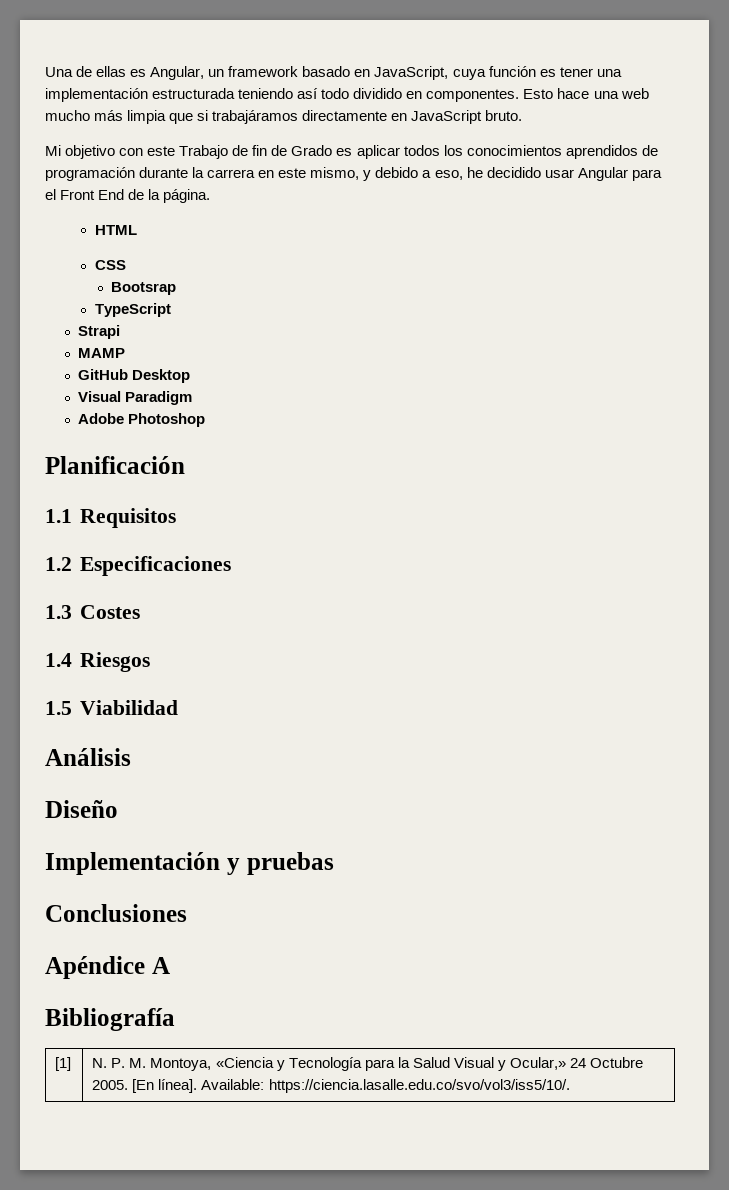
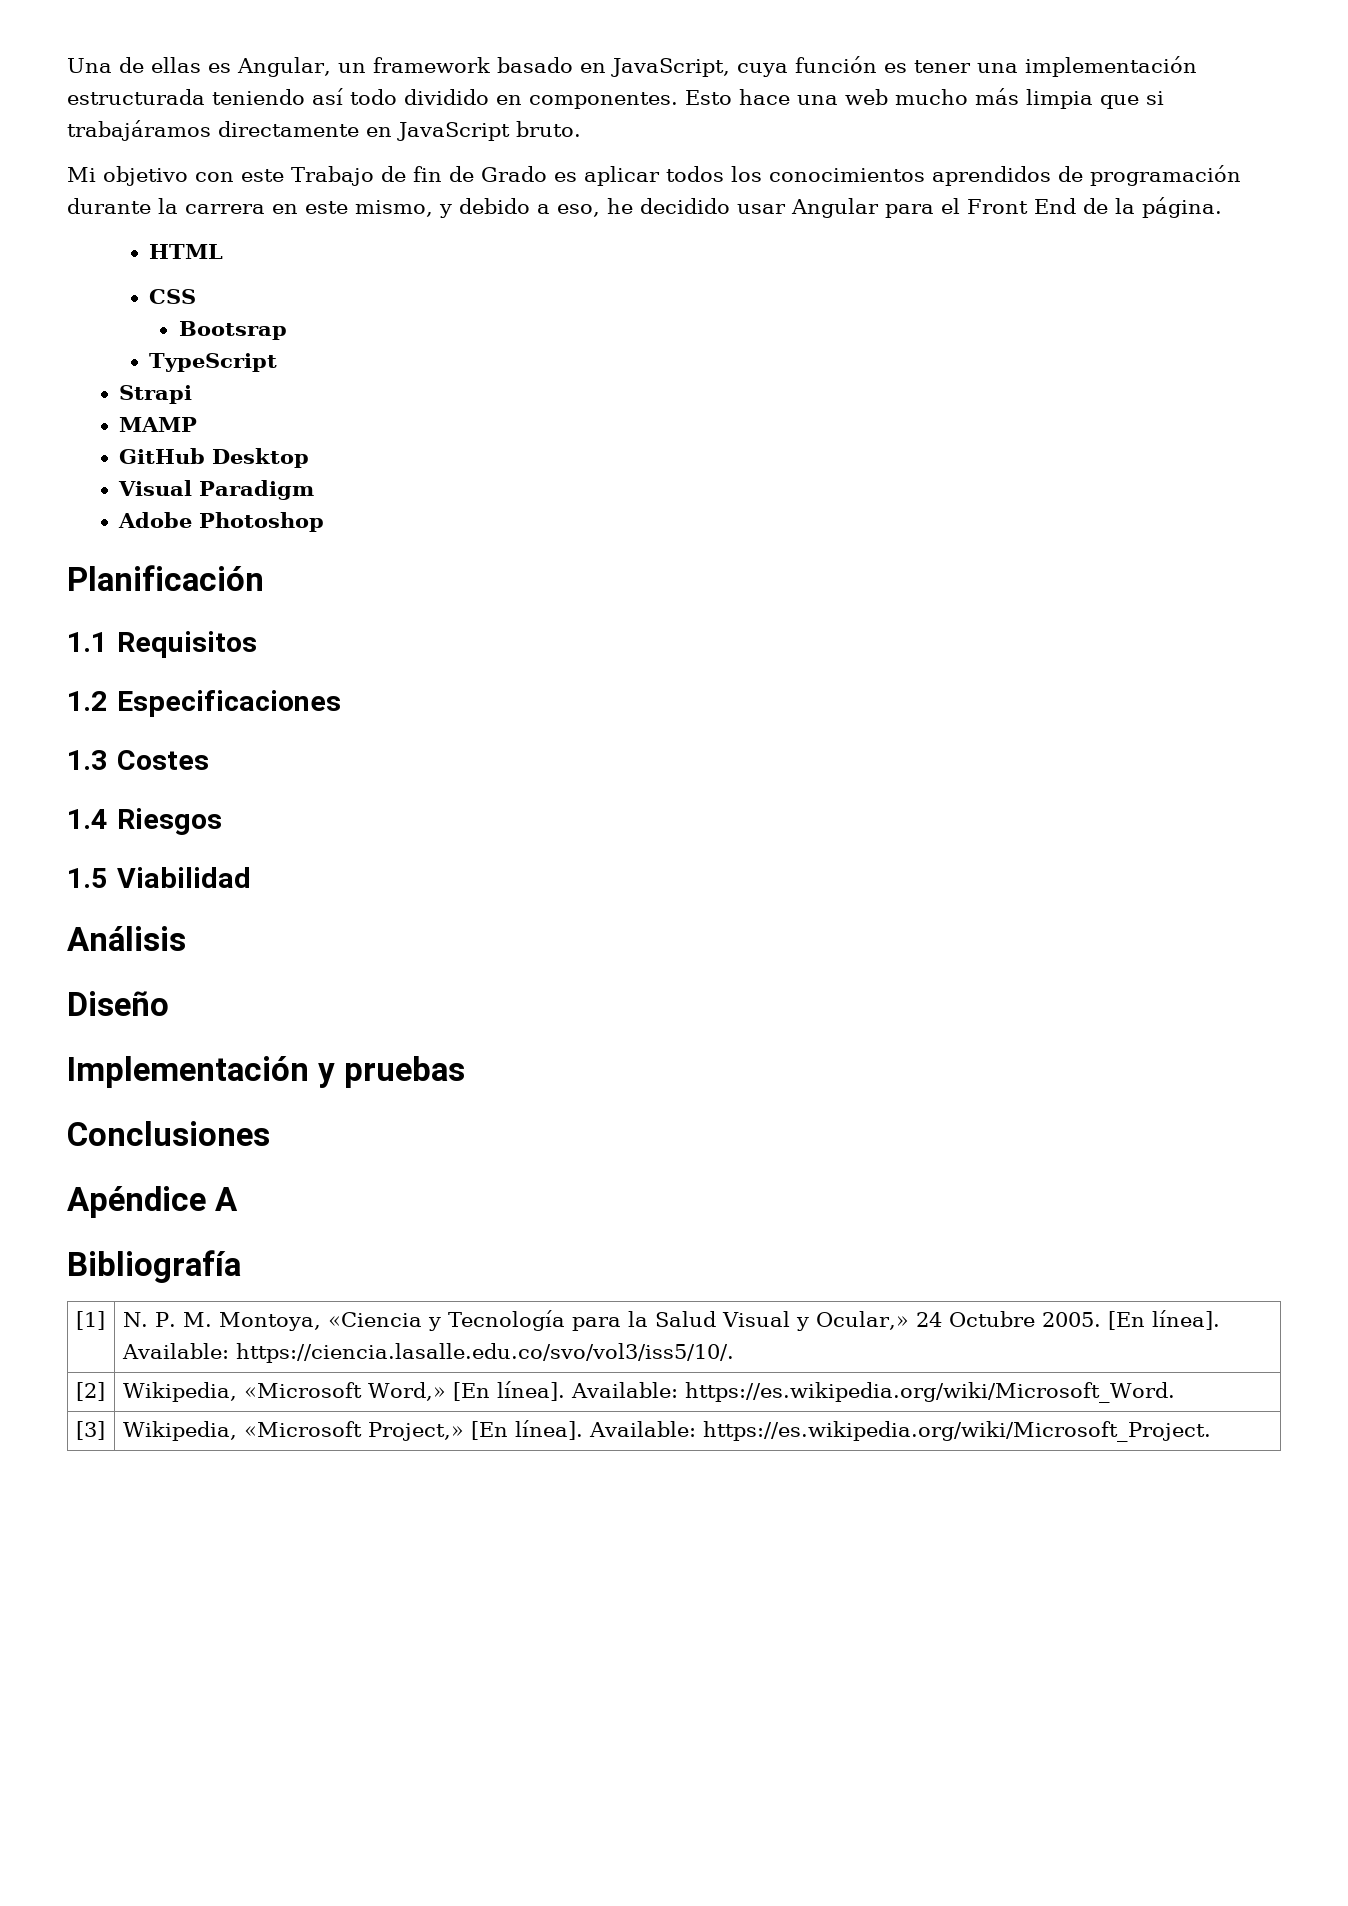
(570, 1086) none -> [75,1382,105,1401] [122,1381,1175,1403] [75,1421,105,1440] [122,1420,1211,1442] // [2] | Wikipedia, «Microsoft Word,» [En línea]. Available: https://es.wikipedia.org/wiki/Microsoft_Word. // [3] | Wikipedia, «Microsoft Project,» [En línea]. Available: https://es.wikipedia.org/wiki/Microsoft_Project.

